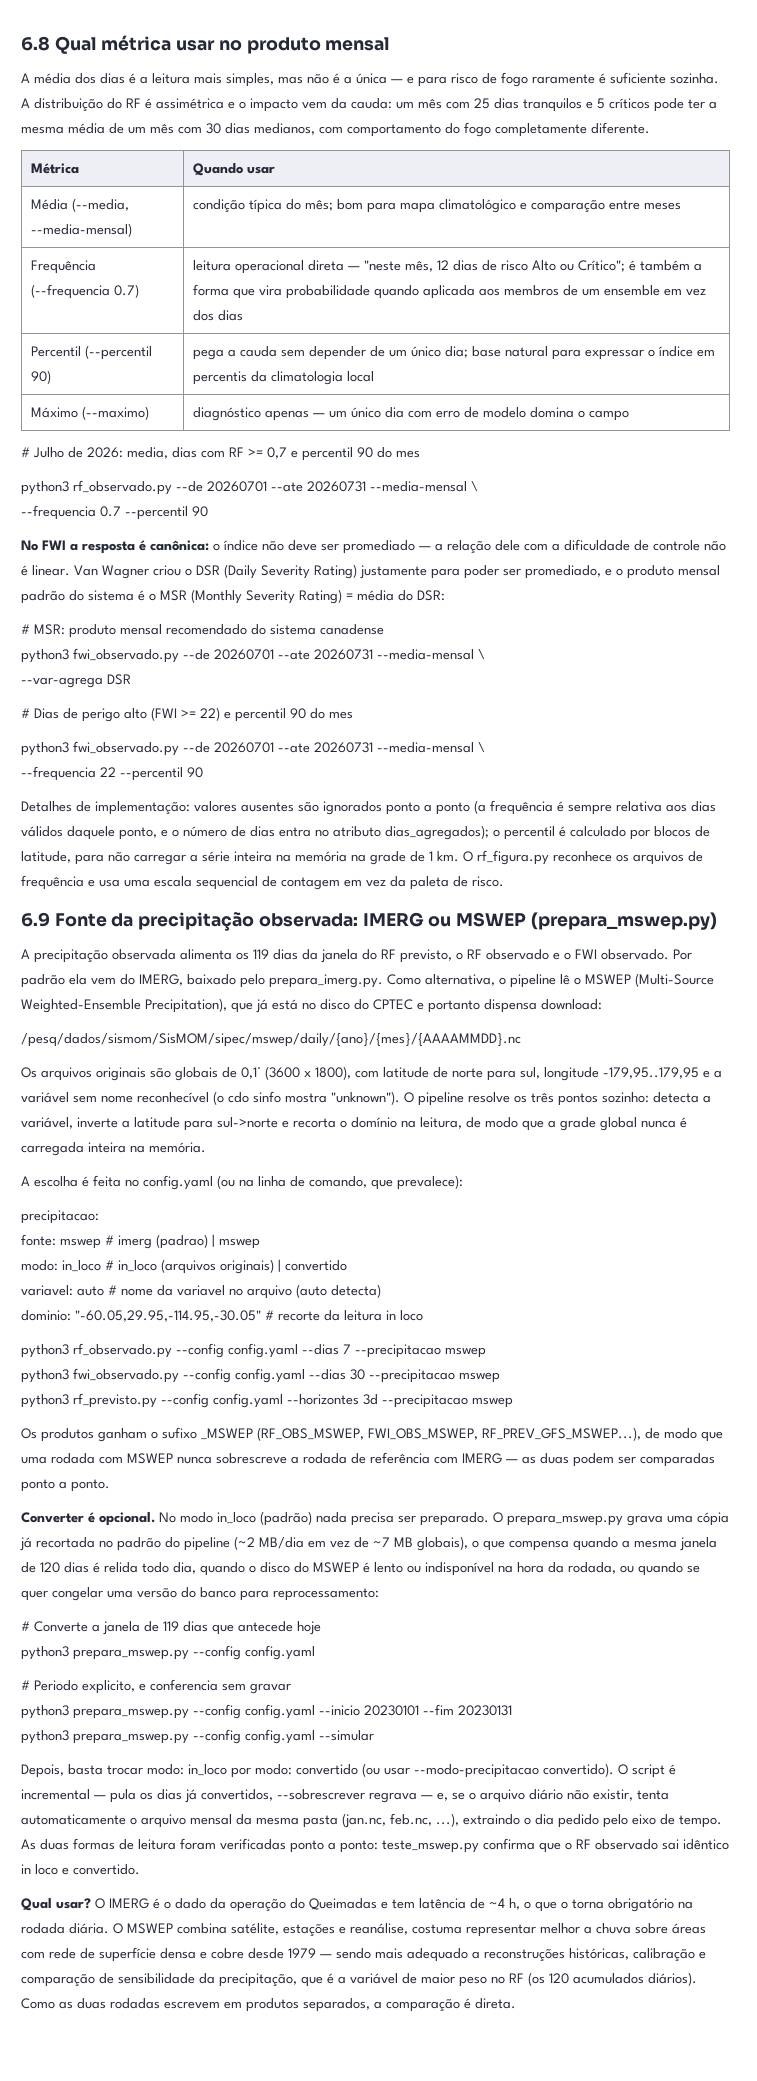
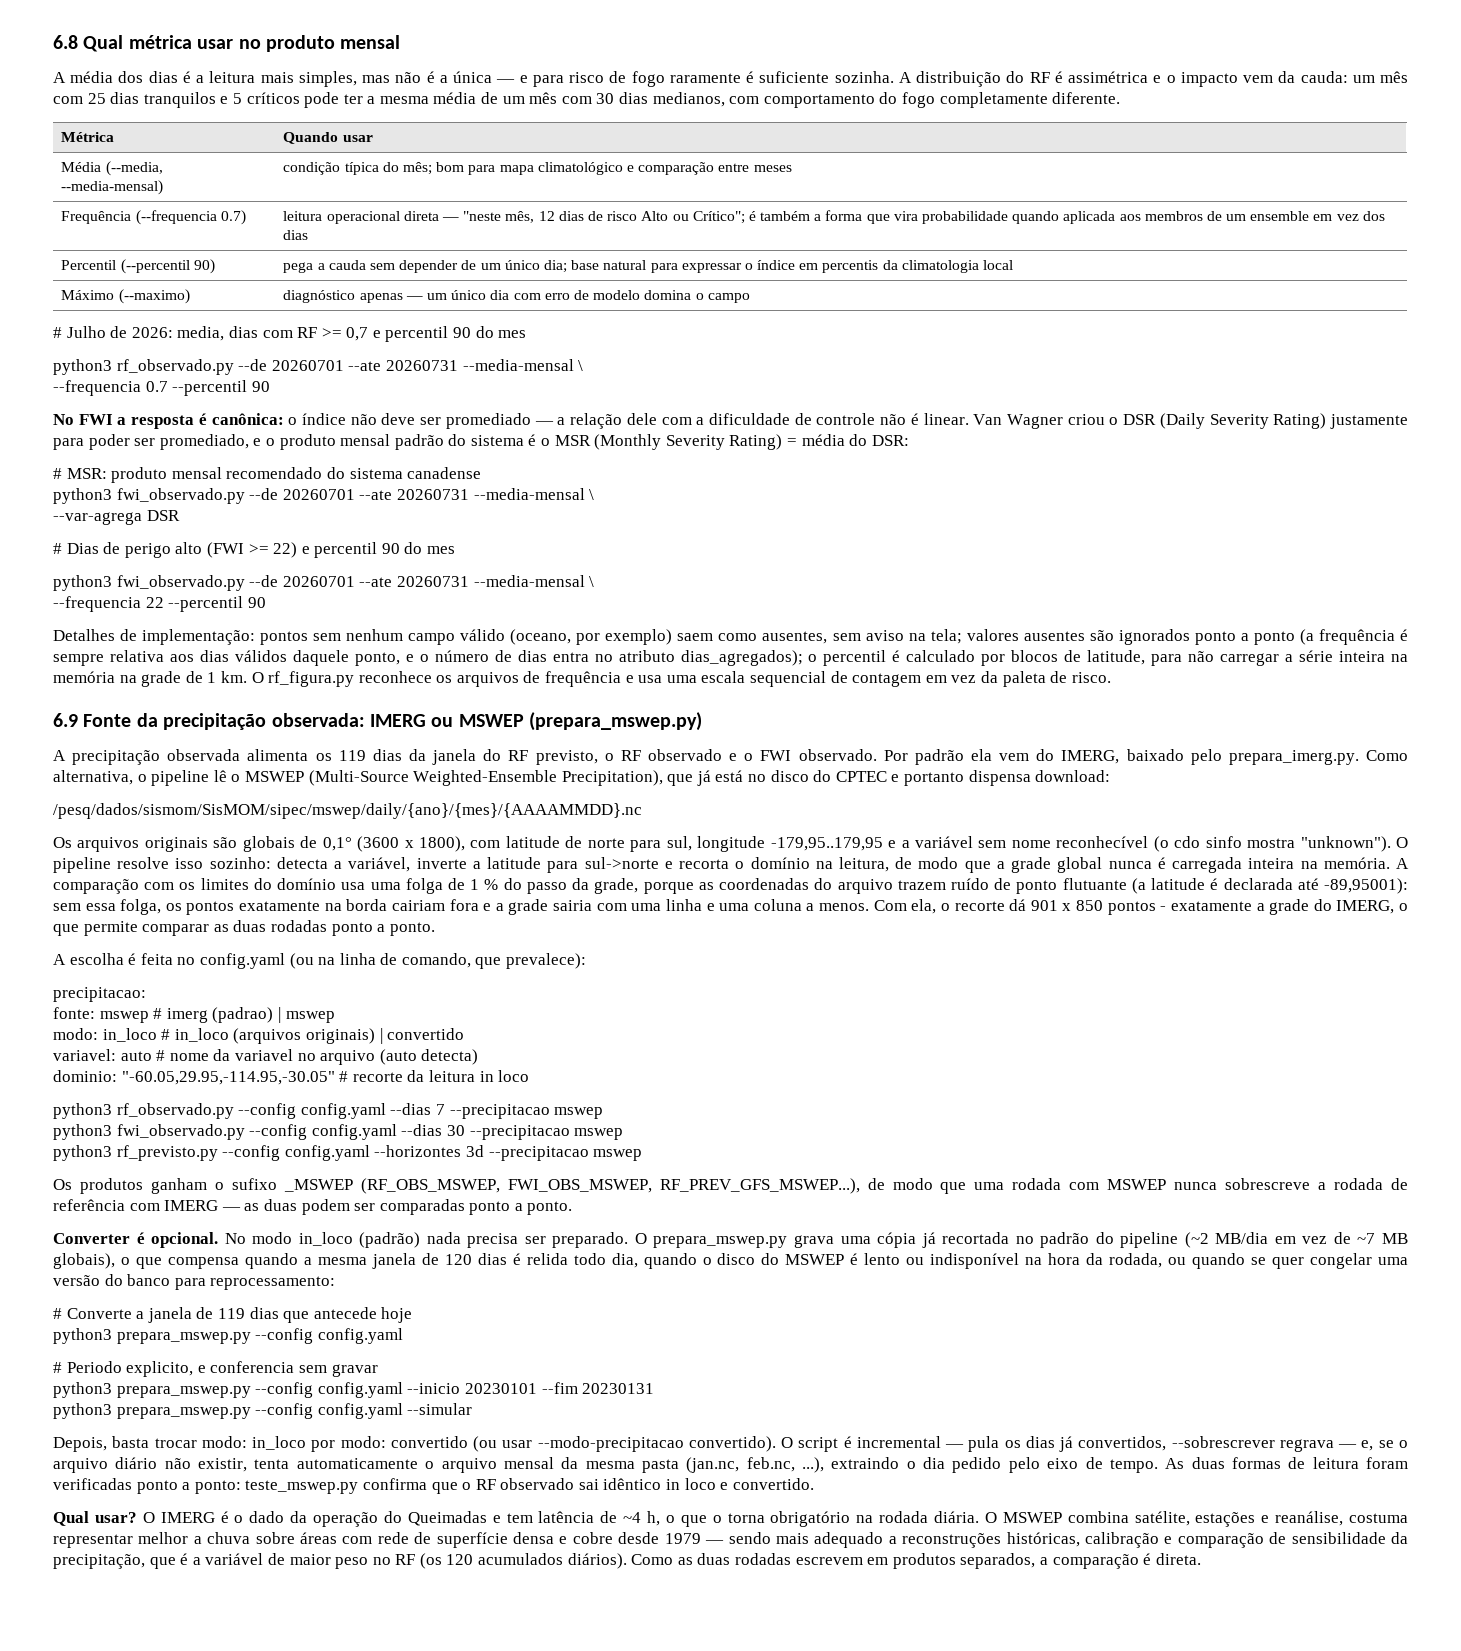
(190, 808) none -> [260,629,962,645] pontos sem nenhum campo válido (oceano, por exemplo) saem como ausentes, sem aviso na tela;
[514,1093,598,1106] os três pontos -> [175,858,204,869] isso
(206, 1147) none -> [1396,858,1410,869] [53,878,1409,894] [53,899,1409,915] [53,920,435,936] A comparação com os limites do domínio usa uma folga de 1 % do passo da grade, porque as coordenadas do arquivo trazem ruído de ponto flutuante (a latitude é declarada até -89,95001): sem essa folga, os pontos exatamente na borda cairiam fora e a grade sairia com uma linha e uma coluna a menos. Com ela, o recorte dá 901 x 850 pontos - exatamente a grade do IMERG, o que permite comparar as duas rodadas ponto a ponto.

